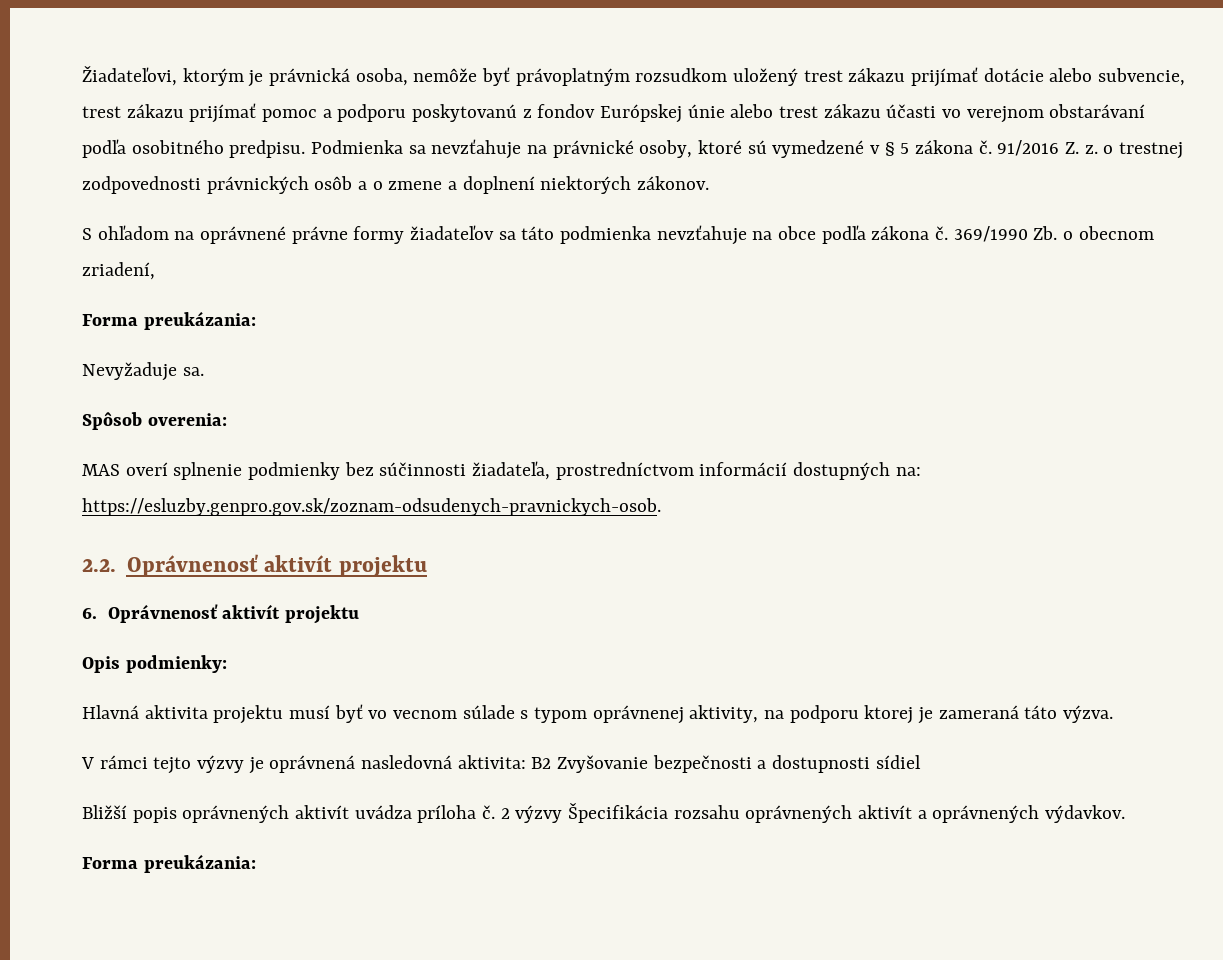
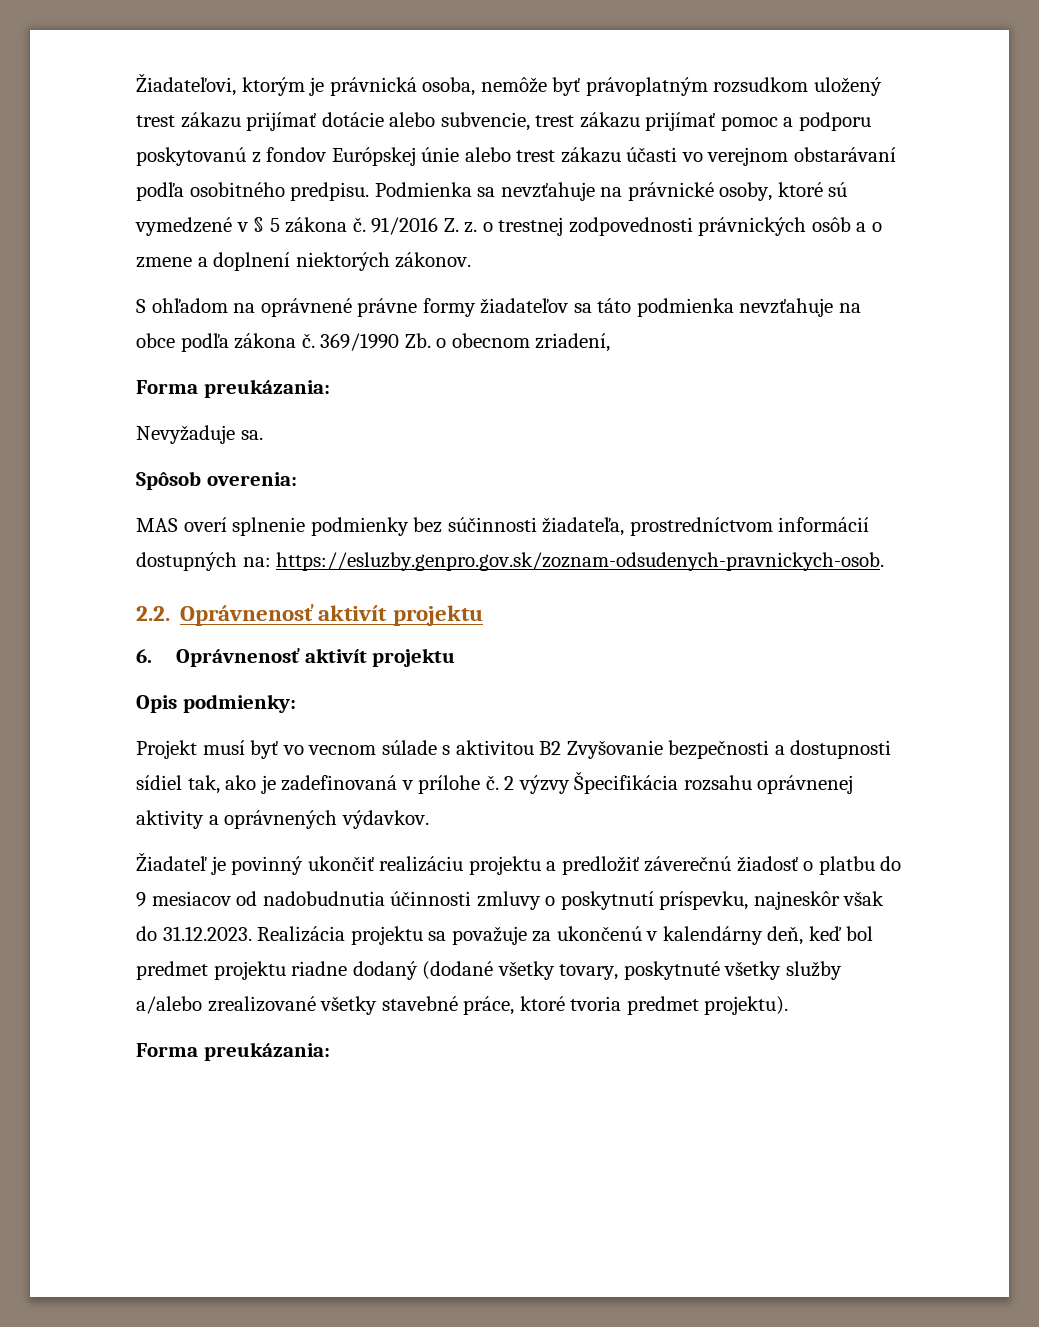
[82,705,284,724] Hlavná aktivita projektu -> [136,740,197,759] Projekt
[534,705,1114,724] [81,755,526,774] typom oprávnenej aktivity, na podporu ktorej je zameraná táto výzva. // V rámci tejto výzvy je oprávnená nasledovná aktivita: -> [455,740,534,755] aktivitou
[82,805,477,823] // Bližší popis oprávnených aktivít uvádza príloha -> [187,775,481,794] tak, ako je zadefinovaná v prílohe
[745,805,913,823] oprávnených aktivít -> [757,775,854,794] [136,810,204,829] oprávnenej aktivity
(1126, 814) none -> [136,852,902,875] [136,891,885,910] [136,926,874,945] [136,961,842,980] [136,996,789,1015] // Žiadateľ je povinný ukončiť realizáciu projektu a predložiť záverečnú žiadosť o platbu do 9 mesiacov od nadobudnutia účinnosti zmluvy o poskytnutí príspevku, najneskôr však do 31.12.2023. Realizácia projektu sa považuje za ukončenú v kalendárny deň, keď bol predmet projektu riadne dodaný (dodané všetky tovary, poskytnuté všetky služby a/alebo zrealizované všetky stavebné práce, ktoré tvoria predmet projektu).

